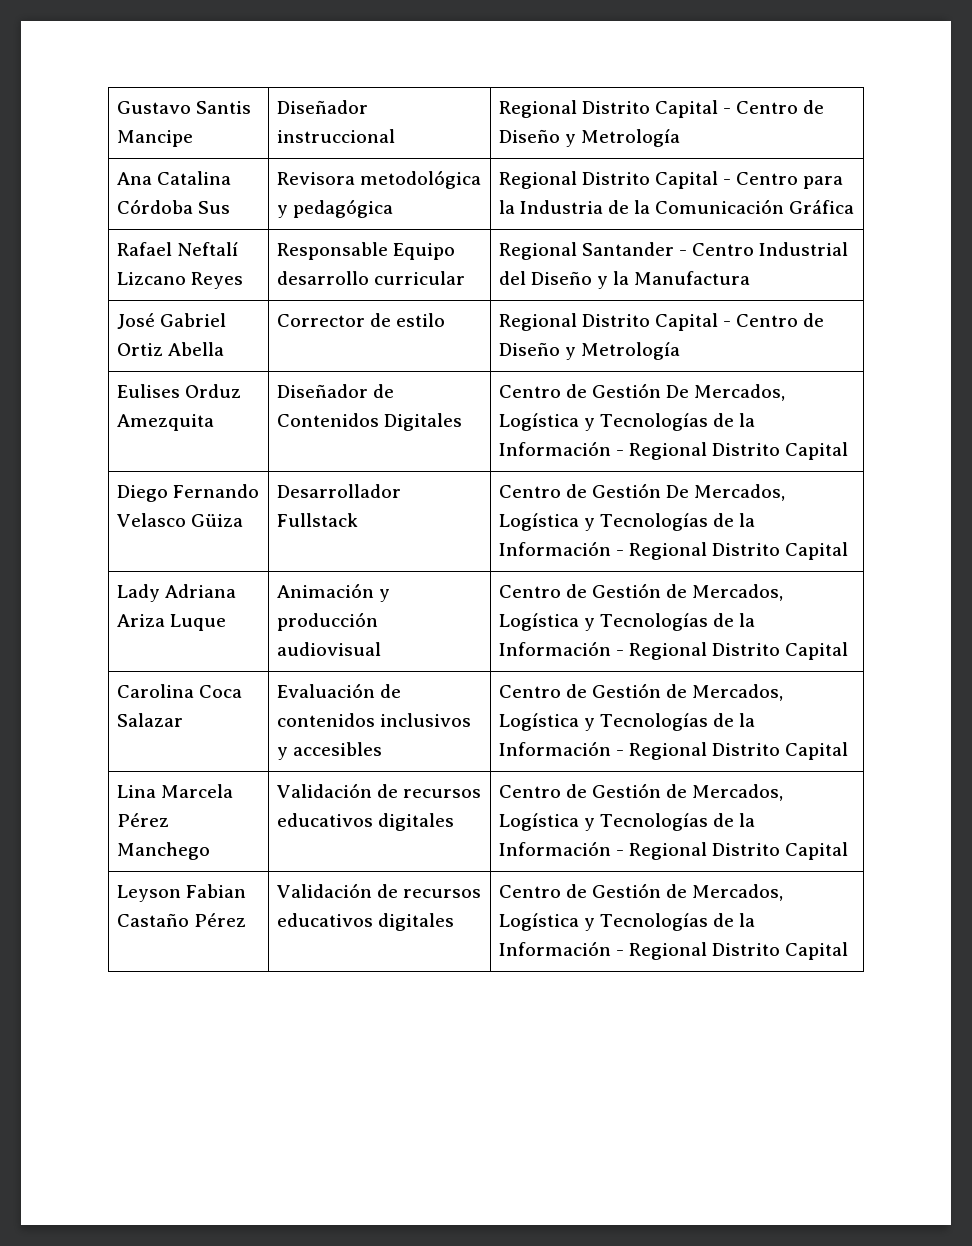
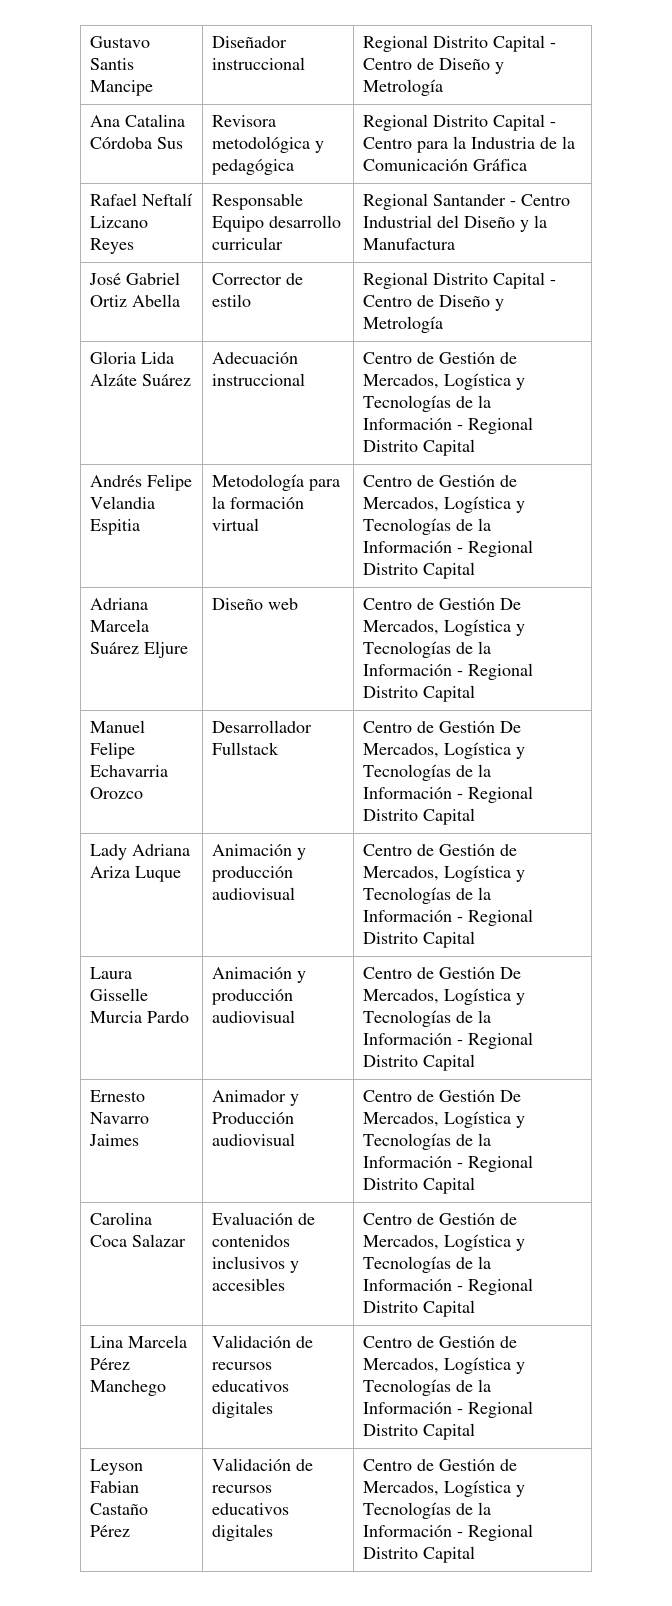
[116,384,241,398] [116,414,214,431] [276,384,394,398] [276,413,462,431] Eulises Orduz Amezquita | Diseñador de Contenidos Digitales -> [90,351,175,364] [90,373,192,386] [212,352,299,364] [212,373,306,386] [363,352,518,364] [363,373,526,390] [363,395,492,412] [363,417,534,434] [363,439,476,456] [90,474,193,491] [90,496,156,509] [90,519,141,535] [212,474,341,491] [212,496,305,509] [212,518,260,531] [363,475,518,487] [363,496,526,513] [363,518,492,535] [363,540,534,557] [363,562,476,579] [90,598,149,610] [90,619,150,632] [90,641,189,658] [212,598,299,610] Gloria Lida Alzáte Suárez | Adecuación instruccional | Centro de Gestión de Mercados, Logística y Tecnologías de la Información - Regional Distrito Capital // Andrés Felipe Velandia Espitia | Metodología para la formación virtual | Centro de Gestión de Mercados, Logística y Tecnologías de la Información - Regional Distrito Capital // Adriana Marcela Suárez Eljure | Diseño web
[116,484,259,502] [116,513,243,527] Diego Fernando Velasco Güiza -> [90,720,146,733] [90,742,136,759] [90,765,169,777] [90,787,144,799] Manuel Felipe Echavarria Orozco
(849, 651) none -> [90,967,133,979] [90,988,149,1001] [90,1011,190,1023] [212,967,307,983] [212,989,294,1005] [212,1010,296,1023] [363,967,522,979] [363,988,526,1005] [363,1010,492,1027] [363,1032,534,1049] [363,1054,476,1071] [90,1090,146,1102] [90,1112,150,1124] [89,1134,140,1146] [212,1090,300,1106] [212,1112,295,1124] [212,1133,296,1146] [363,1090,522,1102] [363,1111,526,1128] [363,1133,492,1150] [363,1155,534,1172] [363,1177,476,1194] // Laura Gisselle Murcia Pardo | Animación y producción audiovisual | Centro de Gestión De Mercados, Logística y Tecnologías de la Información - Regional Distrito Capital // Ernesto Navarro Jaimes | Animador y Producción audiovisual | Centro de Gestión De Mercados, Logística y Tecnologías de la Información - Regional Distrito Capital

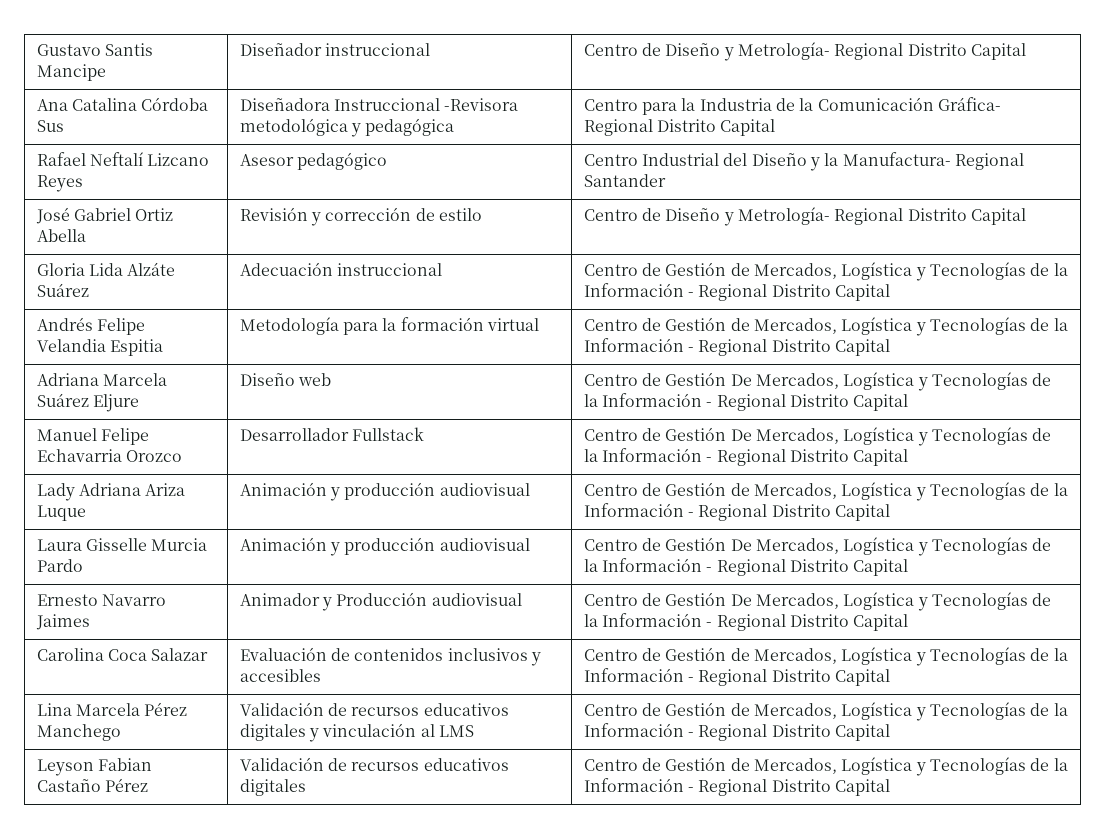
[363,35,557,52] [363,58,505,74] [363,79,444,96] Regional Distrito Capital - Centro de Diseño y Metrología -> [583,42,1026,61] Centro de Diseño y Metrología- Regional Distrito Capital
[212,115,277,127] Revisora -> [239,97,519,111] Diseñadora Instruccional -Revisora
[363,114,557,131] Regional Distrito Capital - -> (455, 127) none
[473,159,528,171] Gráfica -> [937,97,1001,111] [583,119,776,136] Gráfica- Regional Distrito Capital
[212,193,304,210] [212,215,342,232] [212,237,284,250] [363,193,517,210] Responsable Equipo desarrollo curricular | Regional Santander - -> [239,152,388,170] Asesor pedagógico |
[363,238,456,250] Manufactura -> [842,152,1024,170] [583,174,666,187] Manufactura- Regional Santander
[212,273,283,285] Corrector -> [239,207,412,226] Revisión y corrección
[363,272,557,289] [363,295,505,311] [363,316,444,333] Regional Distrito Capital - Centro de Diseño y Metrología -> [583,207,1026,226] Centro de Diseño y Metrología- Regional Distrito Capital
(274, 1409) none -> [309,723,475,742] y vinculación al LMS

